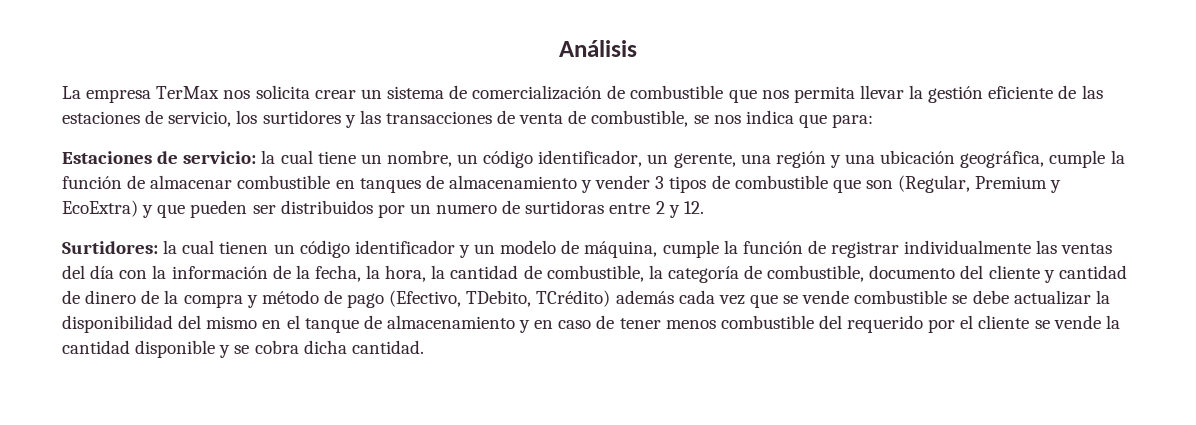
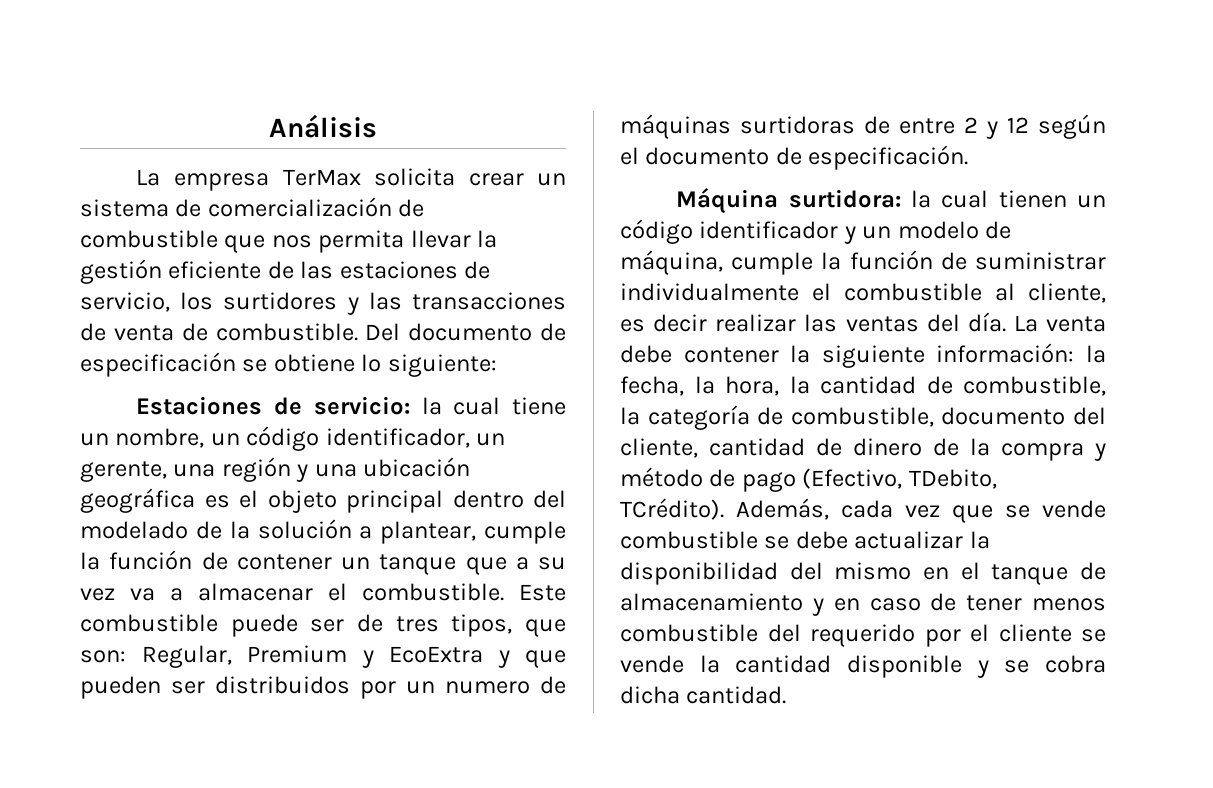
[223,90,251,99] nos -> (361, 177) none
[591,110,874,128] combustible, se nos indica que para: -> [215,323,566,341] [80,352,497,377] combustible. Del documento de especificación se obtiene lo siguiente:
[960,150,1125,168] [62,175,971,193] geográfica, cumple la función de almacenar combustible en tanques de almacenamiento y vender 3 tipos de combustible que son (Regular, -> [80,488,566,513] [80,519,566,544] [80,550,566,575] [80,583,566,601] [80,614,566,637] [80,645,232,668] geográfica es el objeto principal dentro del modelado de la solución a plantear, cumple la función de contener un tanque que a su vez va a almacenar el combustible. Este combustible puede ser de tres tipos, que son: Regular,
[62,200,138,217] EcoExtra) -> [389,646,483,663] EcoExtra
[525,200,704,218] [62,241,158,254] surtidoras entre 2 y 12. // Surtidores: -> [620,114,1106,139] [620,145,969,170] [676,188,901,214] máquinas surtidoras de entre 2 y 12 según el documento de especificación. // Máquina surtidora:
[831,240,1113,258] [62,265,291,279] registrar individualmente las ventas del día con la información de -> [975,252,1106,270] [620,283,1106,303] [620,312,1106,332] [620,343,1075,368] suministrar individualmente el combustible al cliente, es decir realizar las ventas del día. La venta debe contener la siguiente información:
[988,265,1055,283] cliente y -> [620,438,698,458] cliente,
[536,290,674,307] TCrédito) además -> [620,498,829,520] TCrédito). Además,

